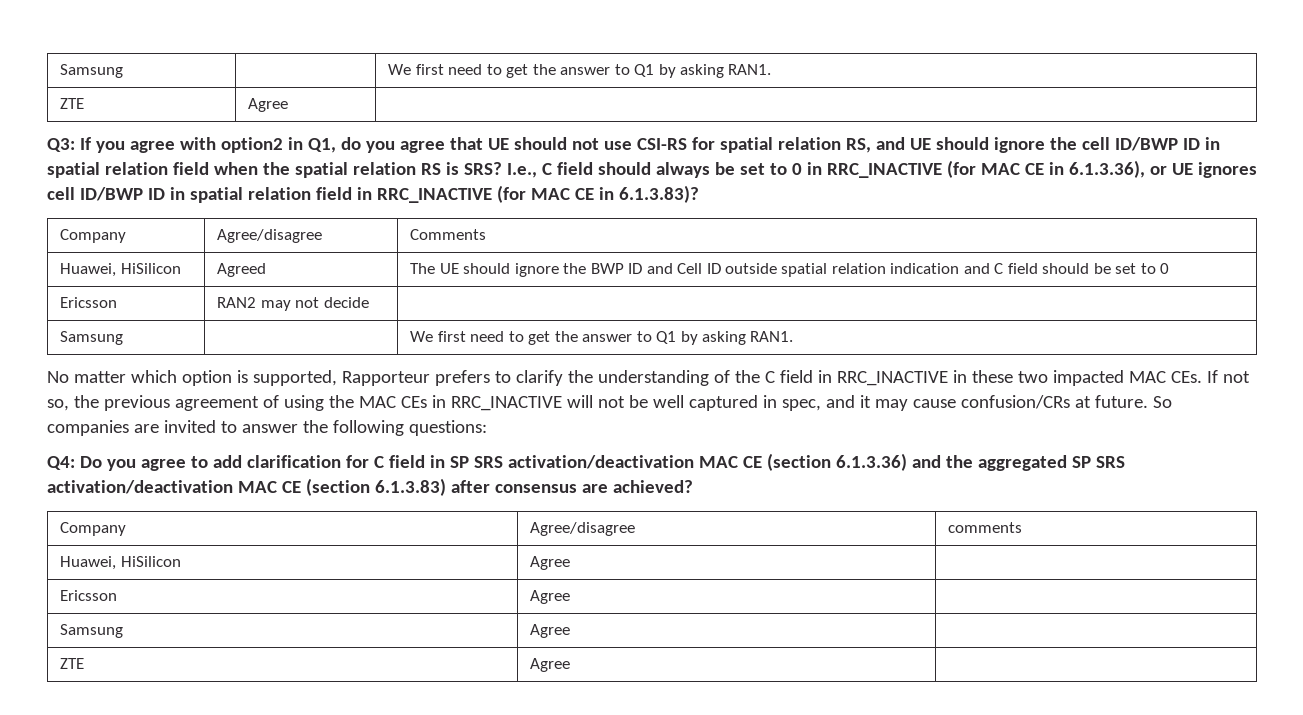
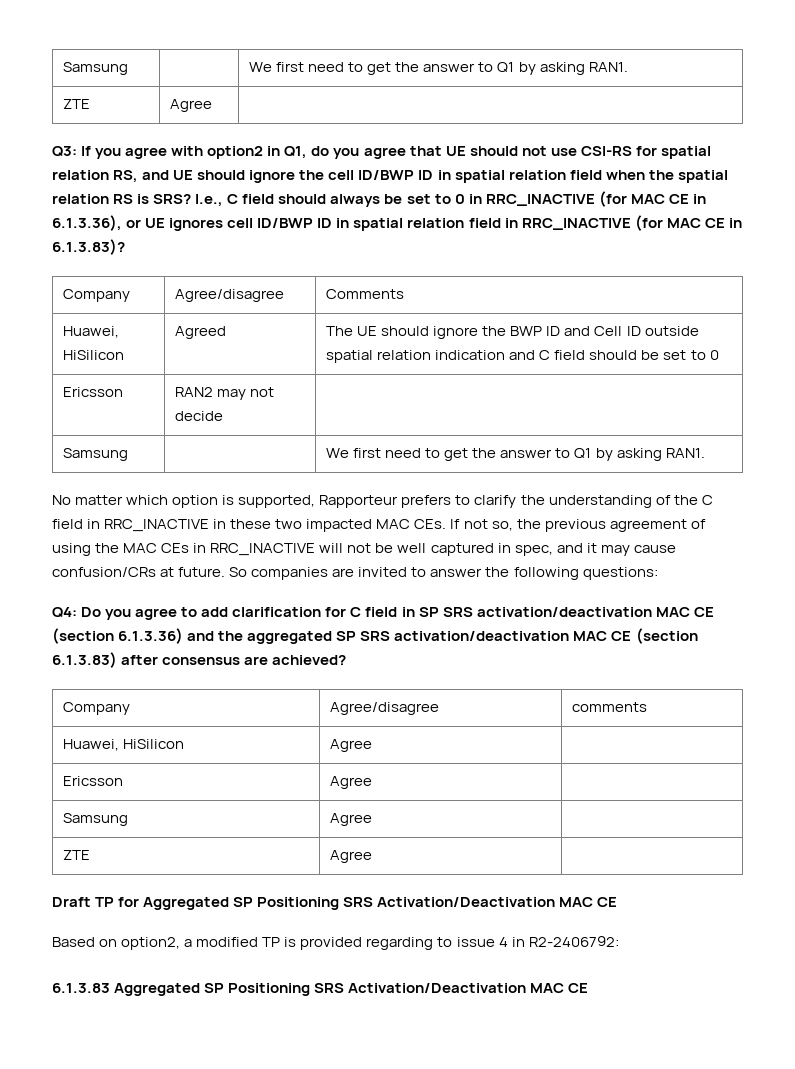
(571, 665) none -> [52,897,618,910] [52,936,619,950] [52,983,589,996] // Draft TP for Aggregated SP Positioning SRS Activation/Deactivation MAC CE // Based on option2, a modified TP is provided regarding to issue 4 in R2-2406792: // 6.1.3.83 Aggregated SP Positioning SRS Activation/Deactivation MAC CE

